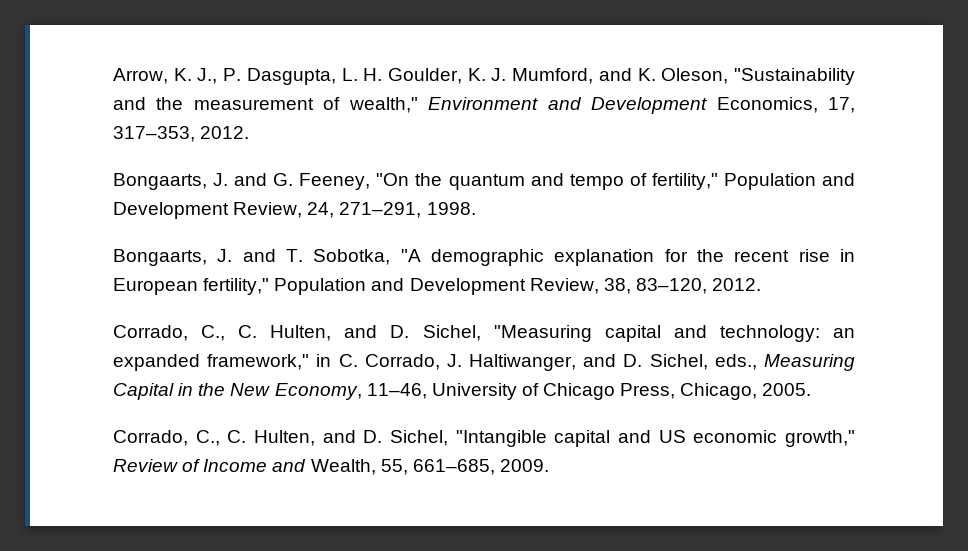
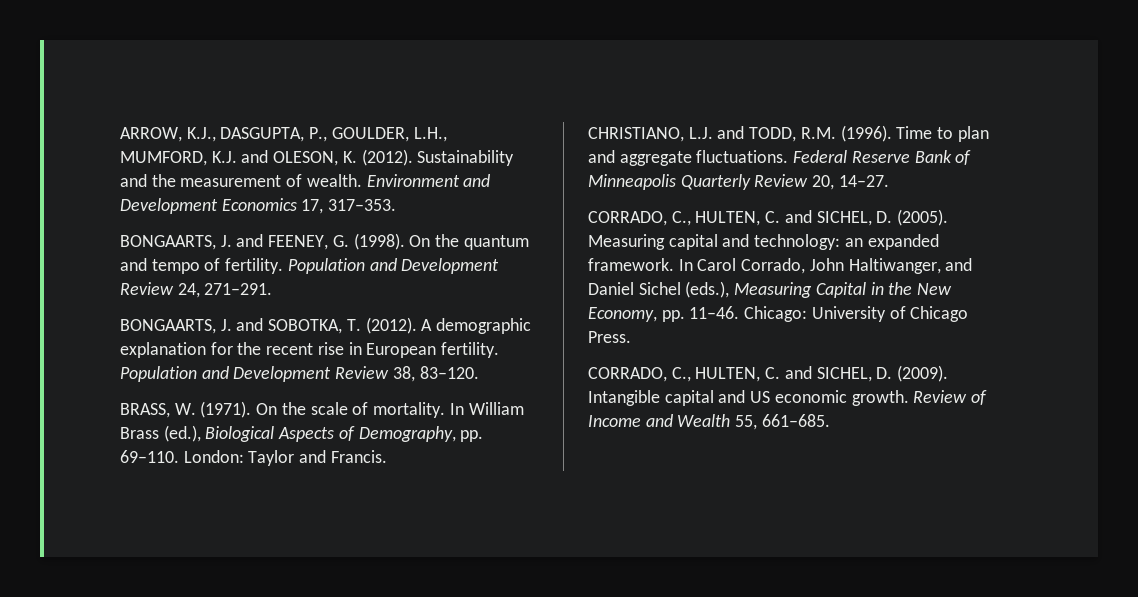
[113,68,855,85] Arrow, K. J., P. Dasgupta, L. H. Goulder, K. J. Mumford, and K. Oleson, "Sustainability -> [120,127,447,142] [120,149,515,166] ARROW, K.J., DASGUPTA, P., GOULDER, L.H., MUMFORD, K.J. and OLESON, K. (2012). Sustainability
[348,97,418,113] wealth," -> [306,174,362,187] wealth.
[716,97,856,113] [113,126,250,142] [113,173,410,190] Economics, 17, 317–353, 2012. // Bongaarts, J. and G. Feeney, "On -> [221,198,397,214] [120,233,431,250] Economics 17, 317–353. // BONGAARTS, J. and FEENEY, G. (1998). On
[651,173,856,190] [113,202,476,219] [113,249,421,266] fertility," Population and Development Review, 24, 271–291, 1998. // Bongaarts, J. and T. Sobotka, "A -> [225,258,500,274] [120,282,273,298] [120,317,433,334] fertility. Population and Development Review 24, 271–291. // BONGAARTS, J. and SOBOTKA, T. (2012). A
[203,278,762,295] [113,325,592,342] fertility," Population and Development Review, 38, 83–120, 2012. // Corrado, C., C. Hulten, and D. Sichel, "Measuring -> [441,342,500,358] [120,366,479,382] [120,401,524,418] [120,425,484,442] [120,450,387,466] [588,125,989,142] [588,150,972,166] [588,174,889,190] [588,209,949,226] [588,234,665,250] fertility. Population and Development Review 38, 83–120. // BRASS, W. (1971). On the scale of mortality. In William Brass (ed.), Biological Aspects of Demography, pp. 69–110. London: Taylor and Francis. // CHRISTIANO, L.J. and TODD, R.M. (1996). Time to plan and aggregate fluctuations. Federal Reserve Bank of Minneapolis Quarterly Review 20, 14–27. // CORRADO, C., HULTEN, C. and SICHEL, D. (2005). Measuring
[207,354,757,371] framework," in C. Corrado, J. Haltiwanger, and D. Sichel, eds., -> [588,258,973,274] [588,281,730,298] framework. In Carol Corrado, John Haltiwanger, and Daniel Sichel (eds.),
[366,383,812,400] [113,430,547,447] 11–46, University of Chicago Press, Chicago, 2005. // Corrado, C., C. Hulten, and D. Sichel, "Intangible -> [661,306,969,322] [588,331,631,343] [588,365,949,382] [588,390,660,406] pp. 11–46. Chicago: University of Chicago Press. // CORRADO, C., HULTEN, C. and SICHEL, D. (2009). Intangible
[785,430,855,447] growth," -> [851,390,909,406] growth.
[310,459,549,475] Wealth, 55, 661–685, 2009. -> [677,414,830,430] Wealth 55, 661–685.

